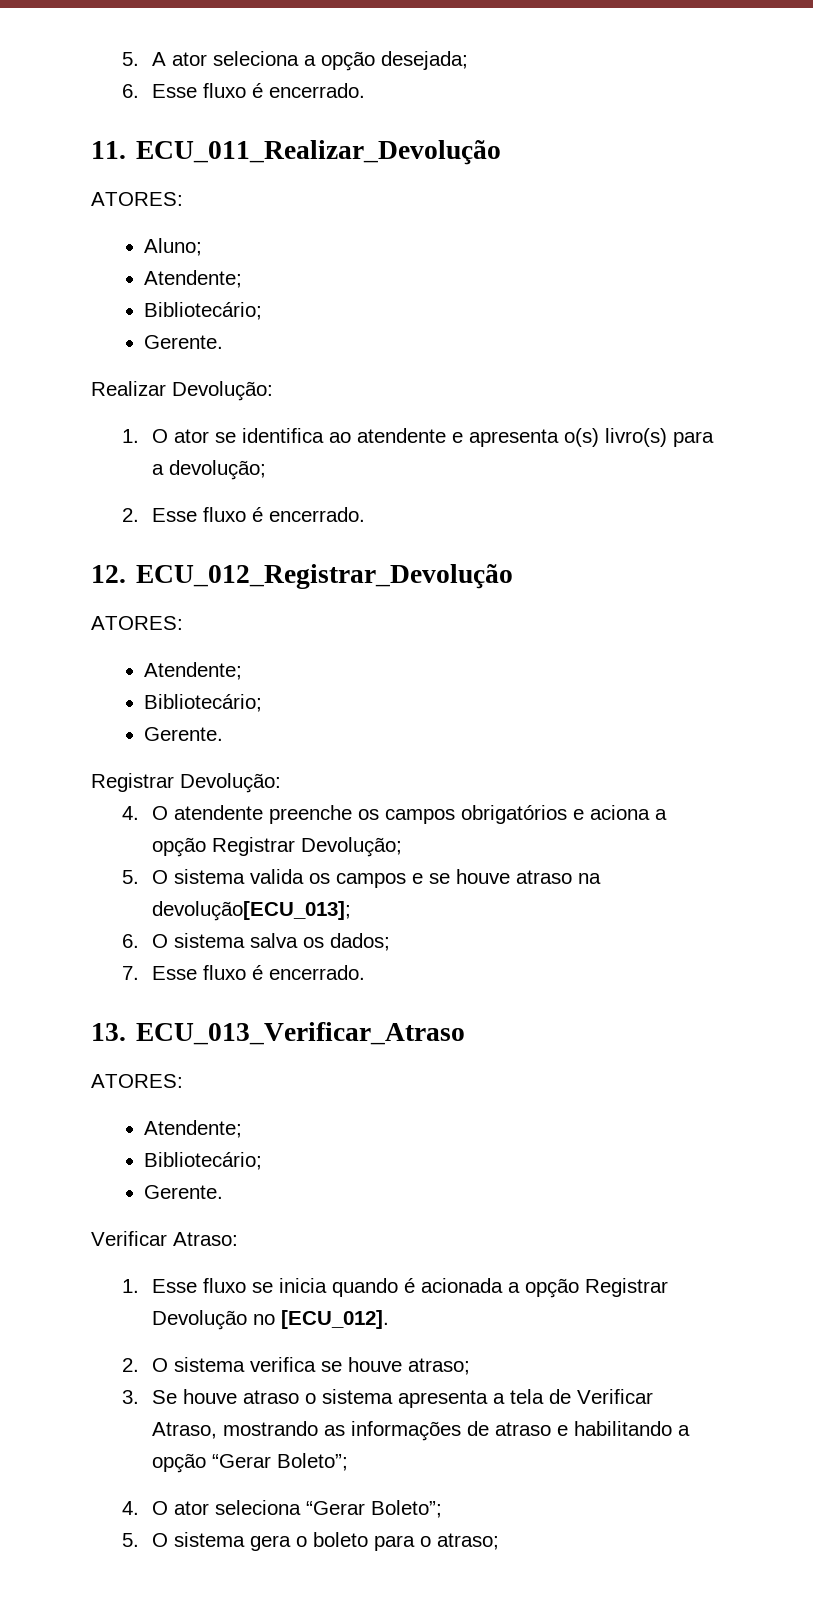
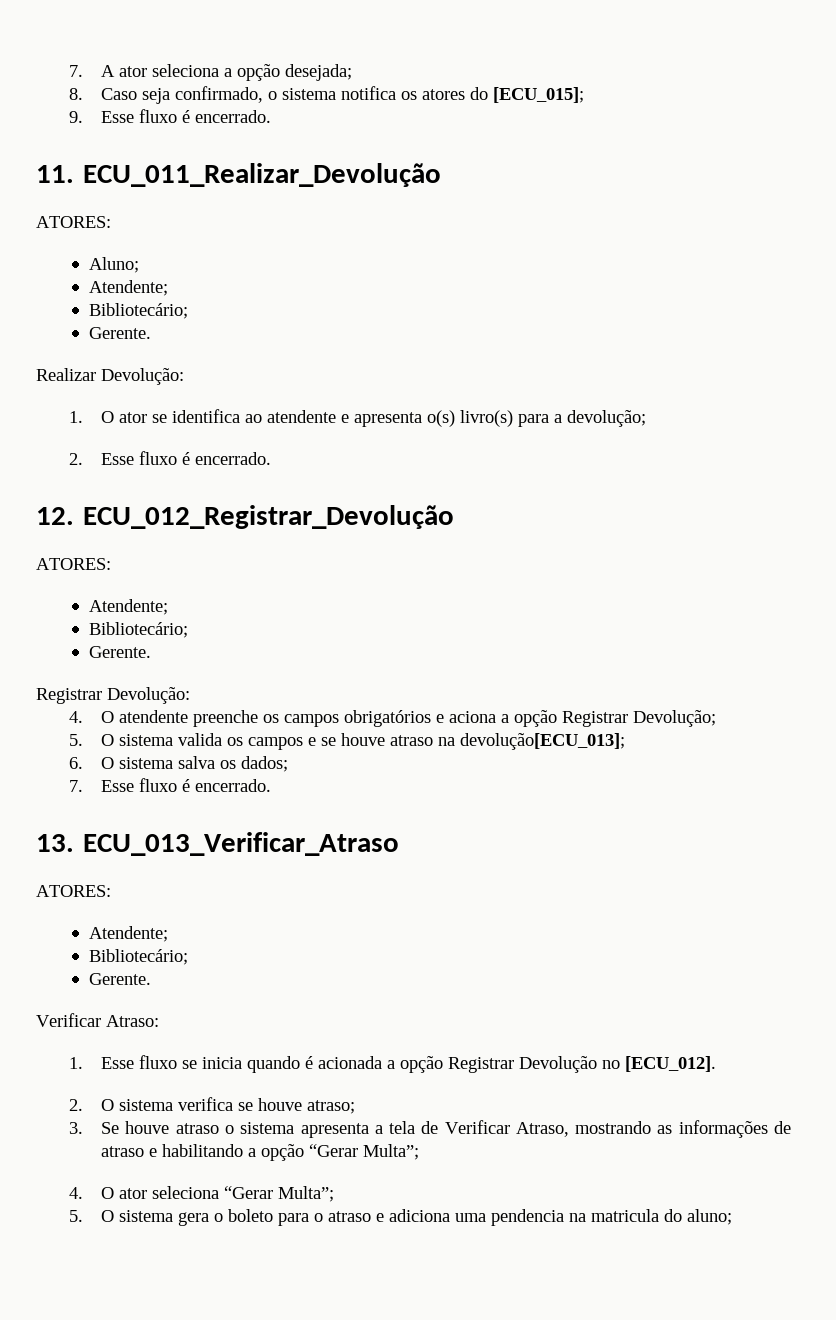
[121,52,139,66] 5. -> [68,65,83,77] 7.
[121,84,139,98] 6. -> [68,86,585,104] [68,111,83,123] 8. Caso seja confirmado, o sistema notifica os atores do [ECU_015]; // 9.
[277,1453,349,1471] Boleto”; -> [363,1144,420,1160] Multa”;
[371,1500,443,1518] Boleto”; -> [278,1186,335,1202] Multa”;
[437,1533,500,1550] atraso; -> [328,1209,733,1226] atraso e adiciona uma pendencia na matricula do aluno;

